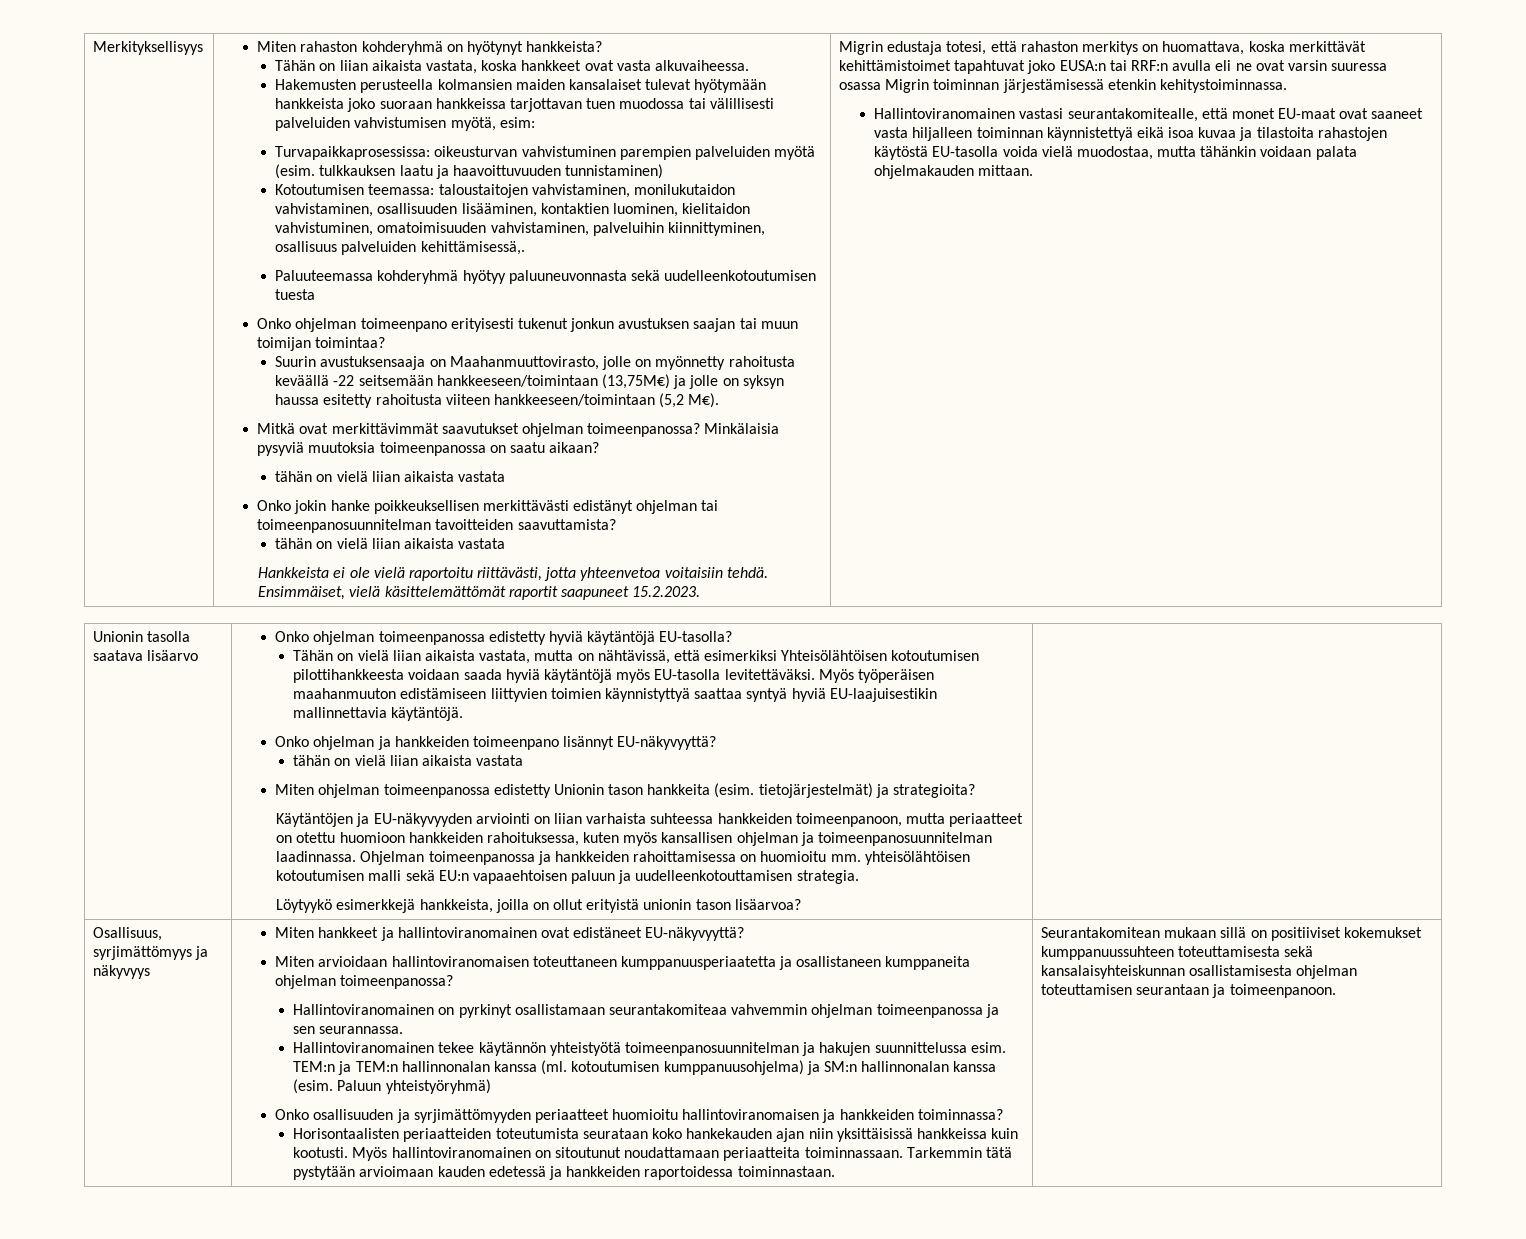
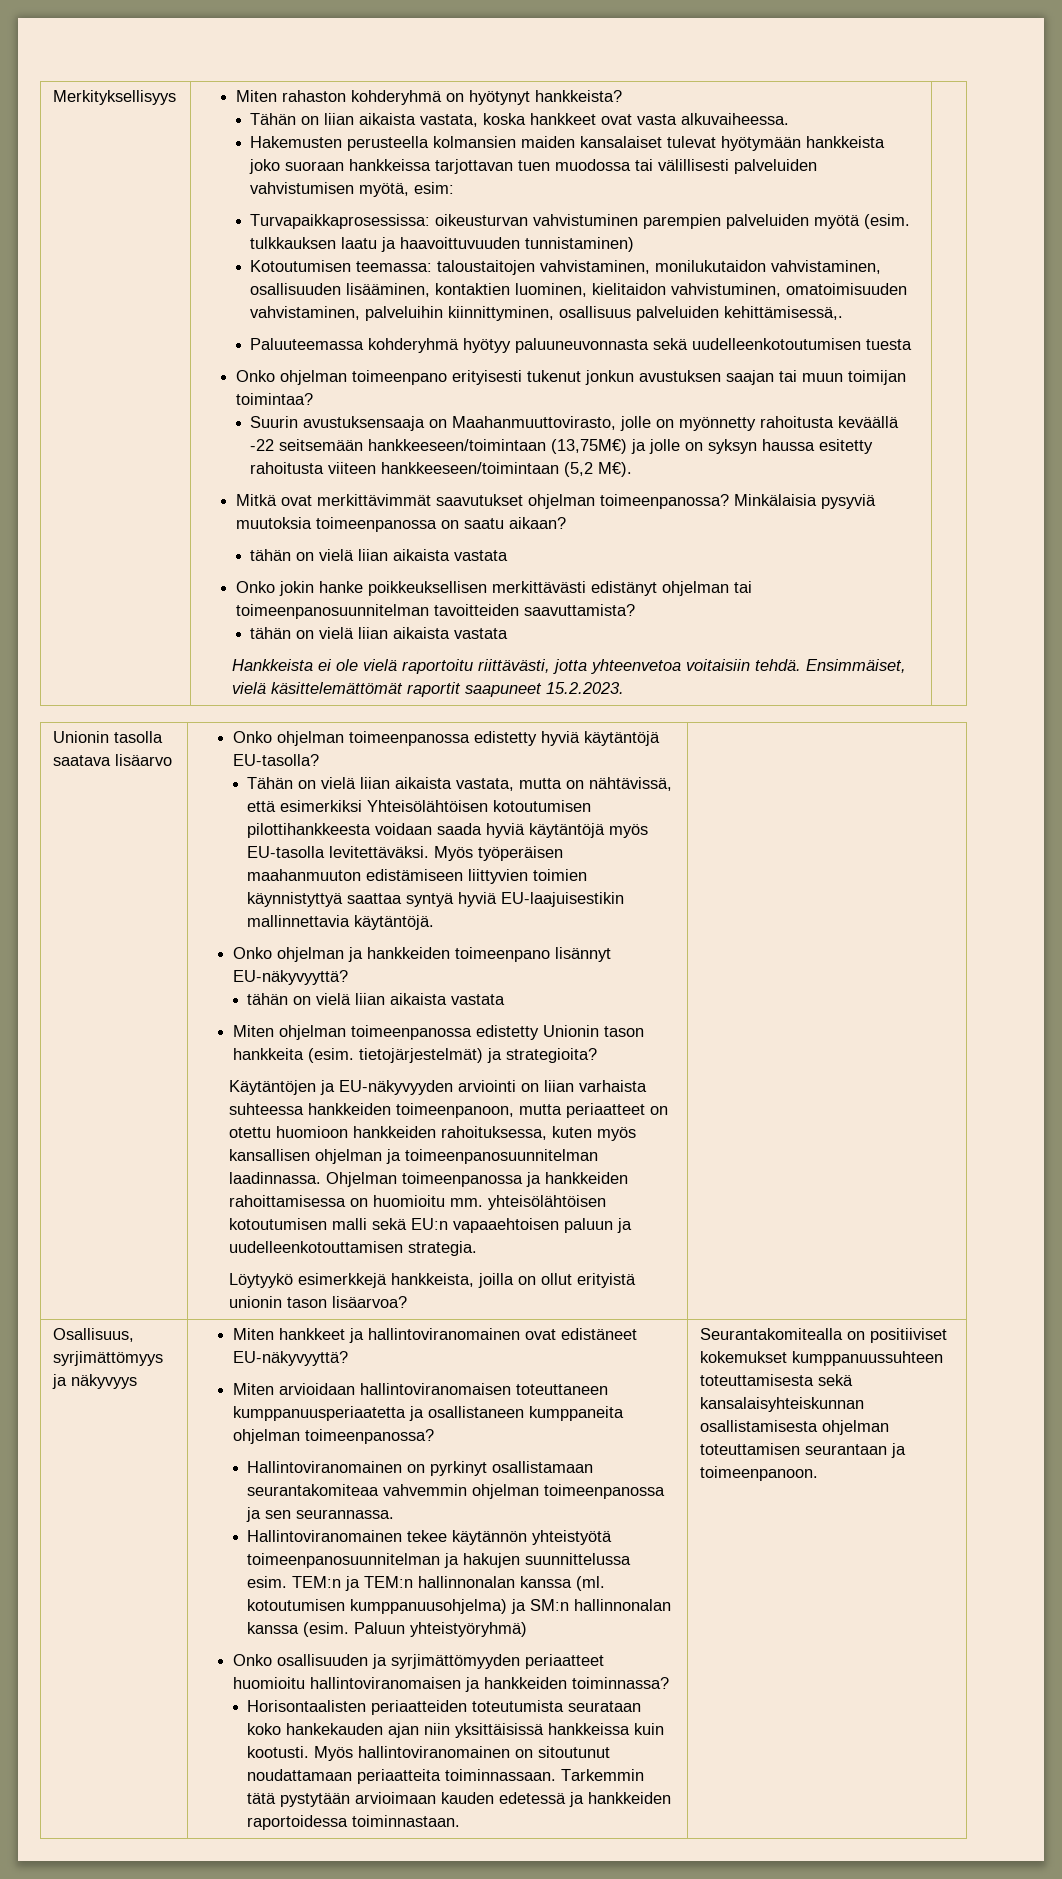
[839,41,1366,55] [839,60,1388,74] [839,79,1287,93] [874,108,1424,122] [874,127,1387,141] [874,146,1357,160] [874,165,1034,179] Migrin edustaja totesi, että rahaston merkitys on huomattava, koska merkittävät kehittämistoimet tapahtuvat joko EUSA:n tai RRF:n avulla eli ne ovat varsin suuressa osassa Migrin toiminnan järjestämisessä etenkin kehitystoiminnassa. // Hallintoviranomainen vastasi seurantakomitealle, että monet EU-maat ovat saaneet vasta hiljalleen toiminnan käynnistettyä eikä isoa kuvaa ja tilastoita rahastojen käytöstä EU-tasolla voida vielä muodostaa, mutta tähänkin voidaan palata ohjelmakauden mittaan. -> (625, 688) none
[1041,927,1247,938] Seurantakomitean mukaan sillä -> [700,1328,844,1340] Seurantakomitealla

